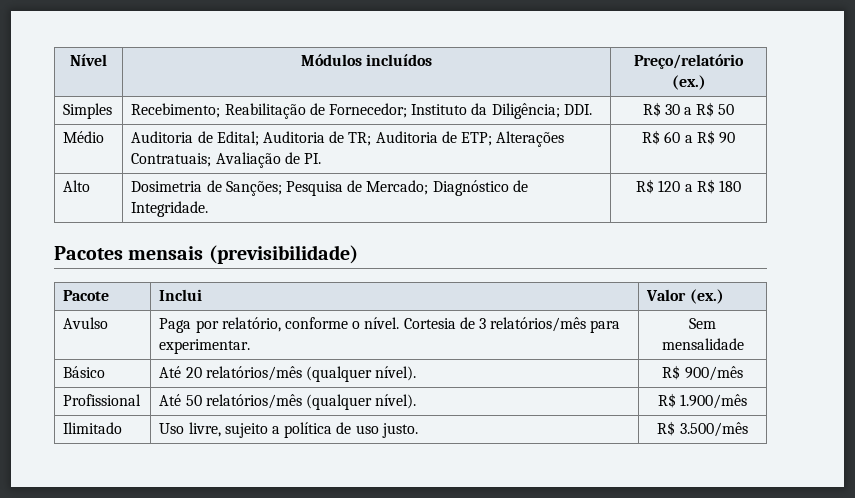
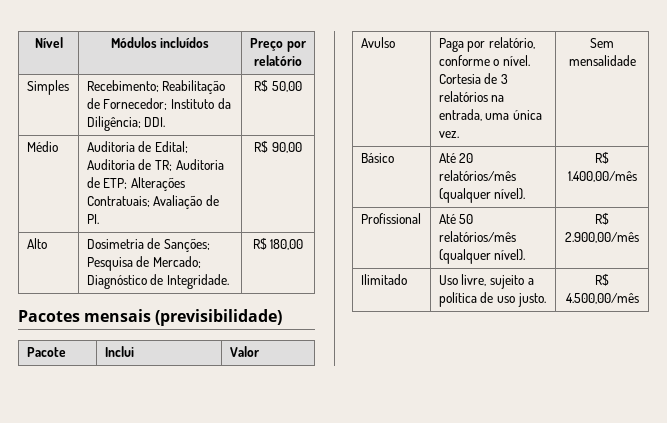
[634,54,744,69] [671,75,706,90] Preço/relatório (ex.) -> [250,38,307,52] [254,55,302,66] Preço por relatório
[664,102,735,117] 30 a R$ 50 -> [271,81,302,92] 50,00
[664,130,735,145] 60 a R$ 90 -> [271,142,302,153] 90,00
[658,179,741,194] 120 a R$ 180 -> [270,239,304,250] 180,00
[689,289,724,304] (ex.) -> (260, 351) none
[490,317,621,333] [159,339,251,354] relatórios/mês para experimentar. -> [438,91,505,102] [438,109,542,121] [438,131,459,138] relatórios na entrada, uma única vez.
[684,366,743,381] 900/mês -> [567,171,637,182] 1.400,00/mês
[680,394,748,409] 1.900/mês -> [565,232,639,243] 2.900,00/mês
[679,422,748,437] 3.500/mês -> [565,293,639,304] 4.500,00/mês

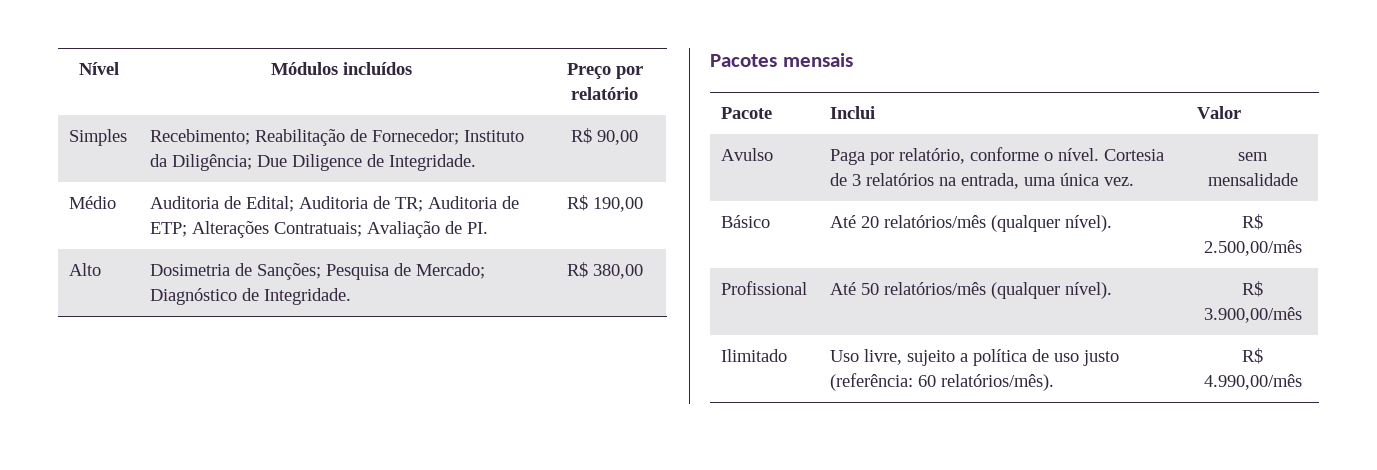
[144,117,166,127] [254,80,302,92] DDI. | R$ 50,00 -> [257,154,477,171] [571,128,638,145] Due Diligence de Integridade. | R$ 90,00
[271,142,302,153] 90,00 -> [592,197,643,212] 190,00
[270,239,304,250] 180,00 -> [592,264,643,279] 380,00
[155,309,283,326] (previsibilidade) -> (853, 60) none
[590,38,614,48] Sem -> [1238,152,1268,161] sem
[567,171,637,182] 1.400,00/mês -> [1203,240,1302,256] 2.500,00/mês
[565,232,639,243] 2.900,00/mês -> [1203,307,1302,323] 3.900,00/mês
[517,293,546,307] [595,274,609,286] [565,293,639,304] justo. | R$ 4.500,00/mês -> [1083,350,1120,366] [830,373,1055,391] [1242,348,1263,364] [1203,374,1302,390] justo (referência: 60 relatórios/mês). | R$ 4.990,00/mês

